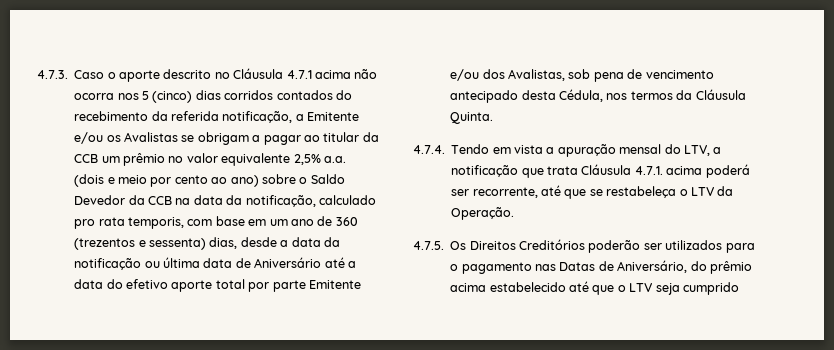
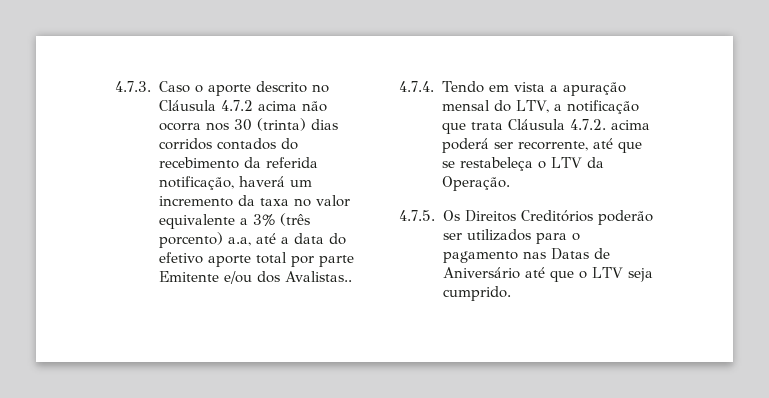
[286,70,312,79] 4.7.1 -> [220,100,253,111] 4.7.2
[142,91,193,103] 5 (cinco) -> [233,118,306,131] 30 (trinta)
[295,112,360,121] [74,132,379,145] [74,153,346,166] [74,174,345,187] [74,195,376,207] [74,216,358,229] [74,237,340,250] [74,257,322,270] a Emitente e/ou os Avalistas se obrigam a pagar ao titular da CCB um prêmio no valor equivalente 2,5% a.a. (dois e meio por cento ao ano) sobre o Saldo Devedor da CCB na data da notificação, calculado pro rata temporis, com base em um ano de 360 (trezentos e sessenta) dias, desde a data da notificação ou última data de Aniversário -> [238,176,312,187] [158,195,350,207] [158,213,310,229] [158,232,251,248] haverá um incremento da taxa no valor equivalente a 3% (três porcento) a.a,
[508,69,714,82] [450,89,746,103] [450,112,494,124] Avalistas, sob pena de vencimento antecipado desta Cédula, nos termos da Cláusula Quinta. -> [284,271,353,282] Avalistas..
[634,166,663,175] 4.7.1. -> [569,119,606,130] 4.7.2.
[617,260,752,274] [450,282,566,292] Aniversário, do prêmio acima estabelecido -> [442,267,520,279] Aniversário
[682,282,739,295] cumprido -> [442,286,511,301] cumprido.

